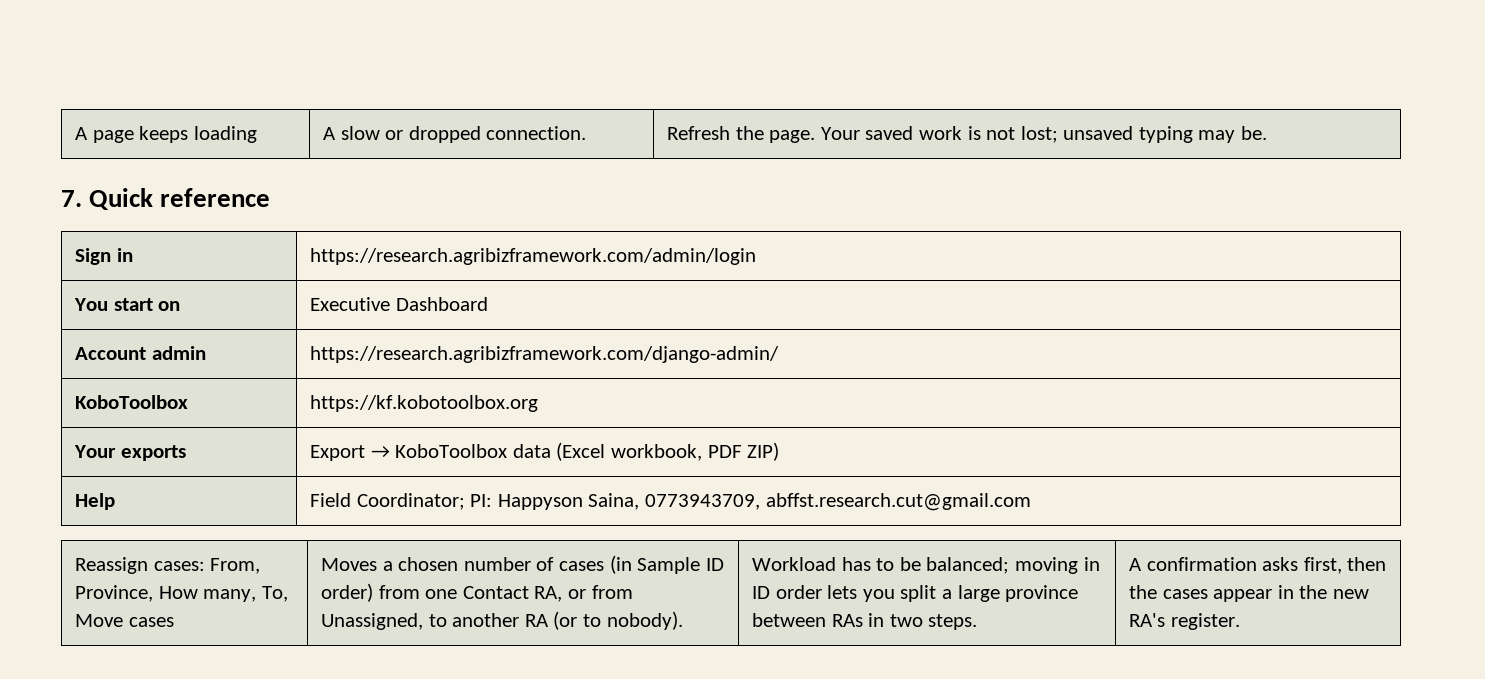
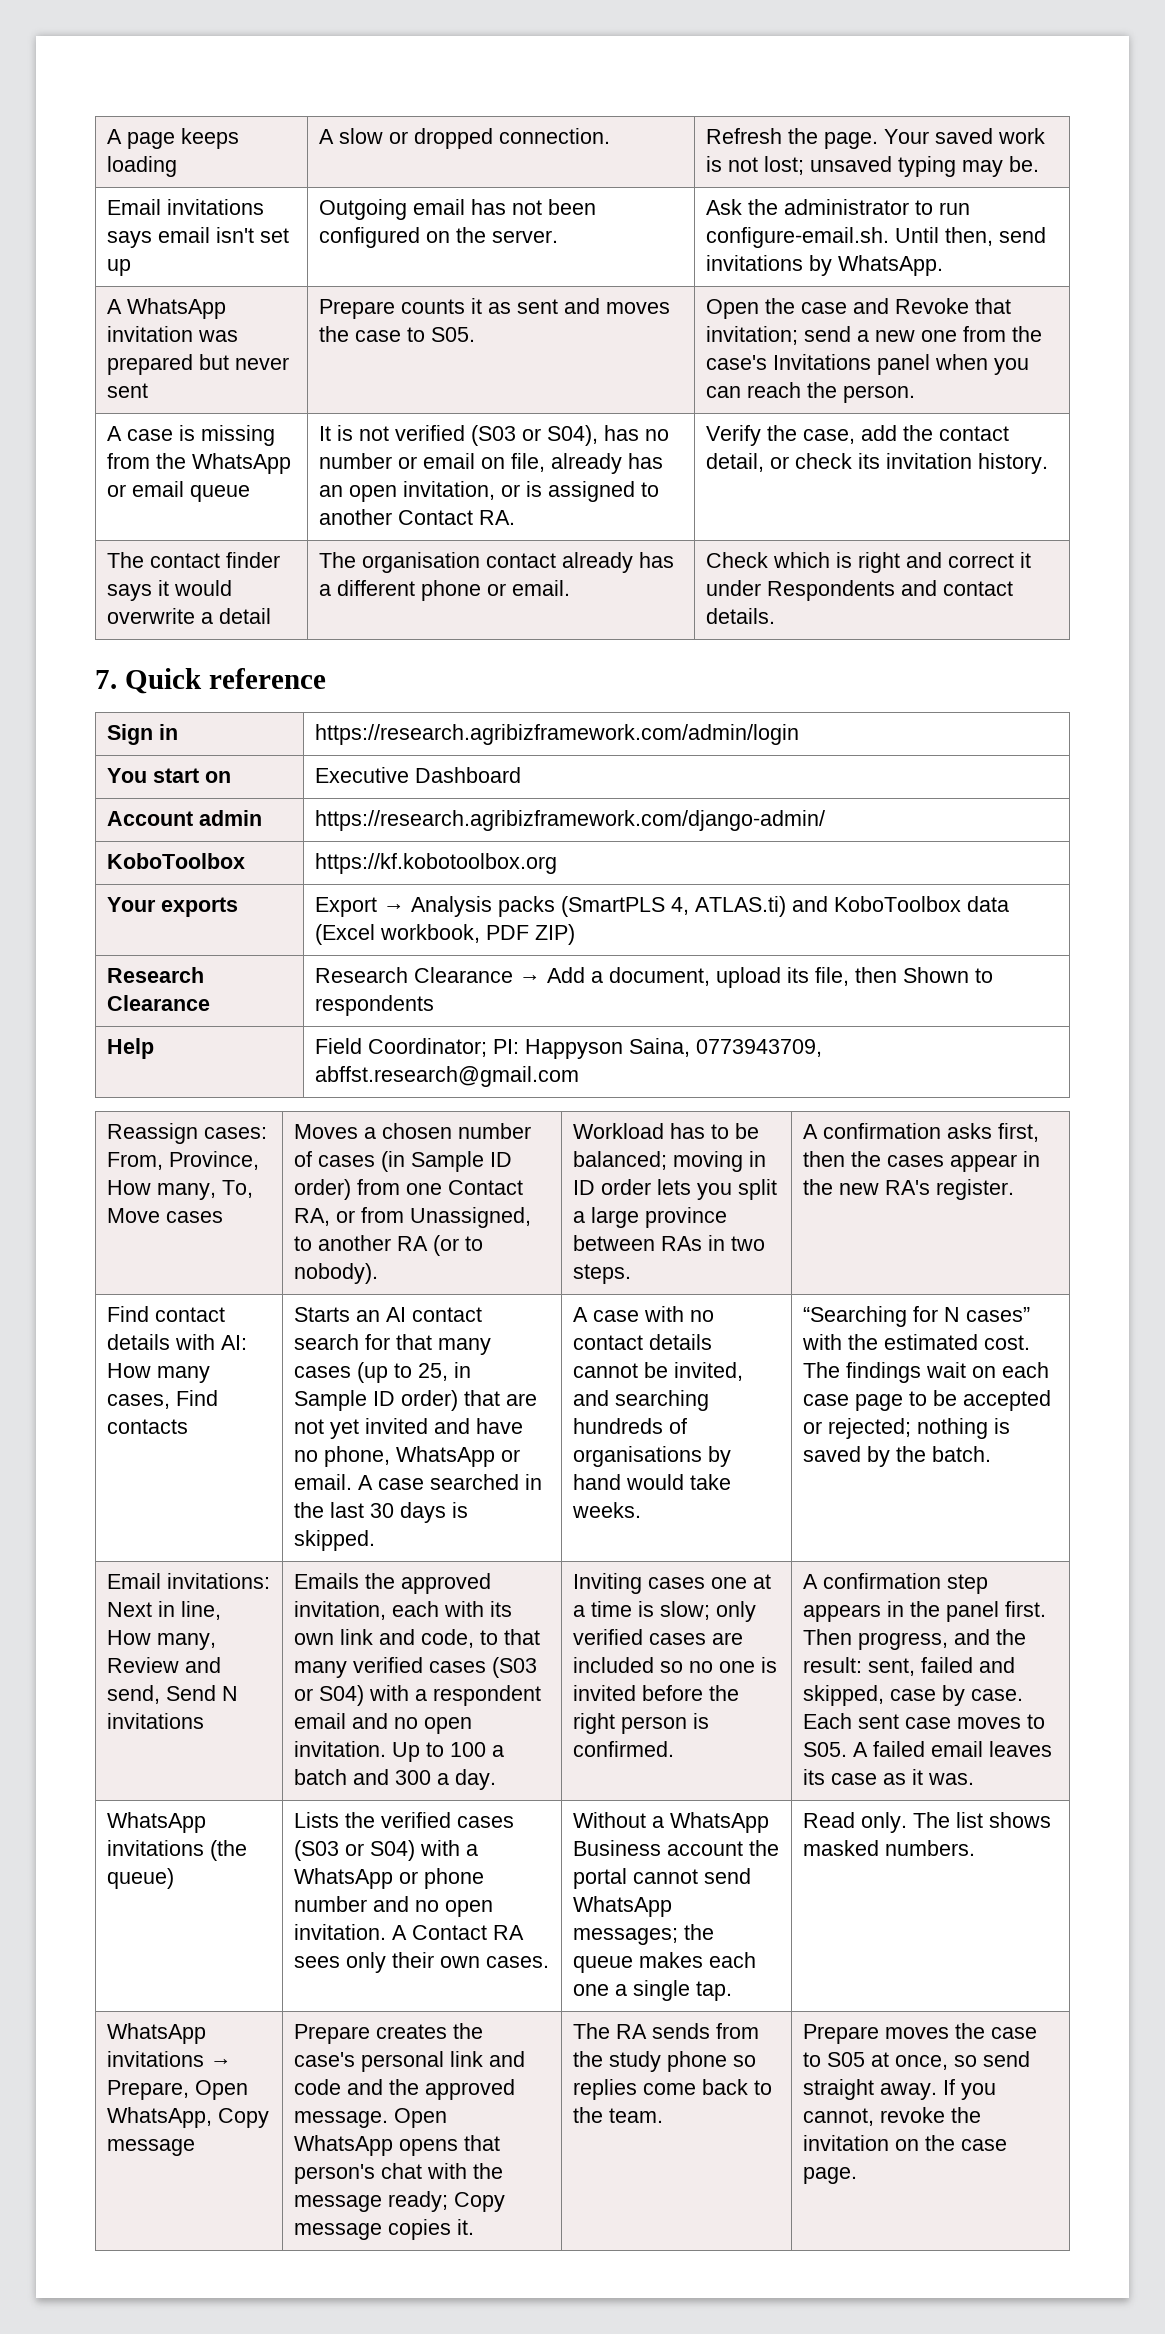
(1267, 133) none -> [107,199,265,215] [107,227,290,248] [107,259,132,276] [319,199,597,220] [319,227,559,248] [706,199,971,215] [706,227,1047,248] [706,255,944,276] [107,298,227,319] [107,326,239,342] [107,354,290,375] [107,383,149,398] [319,298,671,319] [319,326,476,342] [706,298,1012,319] [706,326,1043,345] [706,354,1030,375] [706,382,916,403] [107,425,276,446] [107,453,292,474] [107,481,251,502] [319,425,670,446] [319,453,664,474] [319,481,660,502] [319,509,516,525] [706,425,1010,446] [706,453,1049,474] [107,552,281,568] [107,580,233,601] [107,608,272,624] [319,552,675,573] [319,580,571,601] [706,552,1032,573] [706,580,1014,601] [706,608,776,624] // Email invitations says email isn't set up | Outgoing email has not been configured on the server. | Ask the administrator to run configure-email.sh. Until then, send invitations by WhatsApp. // A WhatsApp invitation was prepared but never sent | Prepare counts it as sent and moves the case to S05. | Open the case and Revoke that invitation; send a new one from the case's Invitations panel when you can reach the person. // A case is missing from the WhatsApp or email queue | It is not verified (S03 or S04), has no number or email on file, already has an open invitation, or is assigned to another Contact RA. | Verify the case, add the contact detail, or check its invitation history. // The contact finder says it would overwrite a detail | The organisation contact already has a different phone or email. | Check which is right and correct it under Respondents and contact details.
(390, 452) none -> [411,896,829,917] Analysis packs (SmartPLS 4, ATLAS.ti) and
(780, 451) none -> [107,967,205,983] [107,995,211,1011] [315,967,994,988] [315,995,435,1016] // Research Clearance | Research Clearance → Add a document, upload its file, then Shown to respondents
[765,493,1031,511] abffst.research.cut@gmail.com -> [315,1066,580,1087] abffst.research@gmail.com
(1240, 621) none -> [107,1306,226,1322] [107,1334,248,1350] [107,1363,211,1383] [107,1390,219,1409] [107,1419,189,1434] [294,1307,483,1322] [294,1334,492,1355] [294,1362,472,1383] [294,1390,538,1411] [294,1418,524,1439] [294,1446,521,1467] [294,1474,543,1490] [294,1502,469,1523] [294,1530,376,1551] [573,1306,715,1322] [573,1334,713,1350] [573,1362,744,1381] [573,1390,710,1411] [573,1418,688,1434] [573,1446,732,1467] [573,1474,732,1490] [572,1502,642,1518] [803,1306,1031,1327] [802,1334,1031,1350] [803,1362,1050,1383] [803,1390,1052,1411] [803,1418,1011,1439] [803,1446,992,1467] [107,1573,271,1589] [107,1601,222,1620] [107,1630,217,1650] [107,1657,222,1673] [107,1685,239,1704] [107,1713,205,1729] [294,1573,492,1594] [294,1601,513,1620] [294,1629,541,1648] [294,1657,538,1678] [294,1685,542,1706] [294,1713,473,1734] [294,1741,505,1762] [294,1769,497,1790] [573,1573,772,1594] [573,1601,757,1622] [573,1629,744,1645] [573,1657,778,1673] [573,1685,740,1701] [573,1713,710,1734] [573,1741,675,1757] [803,1573,989,1594] [803,1601,1047,1622] [803,1629,1027,1650] [803,1657,1016,1676] [803,1685,1024,1706] [803,1713,1046,1729] [803,1741,1053,1757] [803,1769,975,1785] [107,1812,207,1833] [107,1840,248,1861] [107,1868,175,1889] [294,1812,515,1828] [294,1840,479,1861] [294,1868,485,1889] [294,1896,494,1917] [294,1924,525,1940] [294,1952,550,1973] [573,1812,770,1833] [573,1840,780,1856] [573,1868,752,1889] [573,1896,673,1917] [573,1924,715,1945] [573,1952,757,1973] [573,1980,733,2001] [803,1812,1052,1833] [803,1840,976,1856] [107,2023,207,2044] [107,2051,233,2067] [107,2080,249,2100] [107,2107,270,2128] [107,2139,196,2156] [294,2023,484,2044] [294,2051,526,2072] [294,2079,516,2100] [294,2108,448,2128] [294,2135,501,2156] [294,2163,504,2184] [294,2191,506,2212] [294,2219,475,2240] [573,2023,760,2039] [573,2051,757,2072] [573,2079,773,2100] [573,2107,664,2123] [803,2023,1038,2044] [803,2051,1031,2070] [803,2079,997,2100] [803,2107,982,2126] [803,2135,1008,2151] [803,2167,858,2184] // Find contact details with AI: How many cases, Find contacts | Starts an AI contact search for that many cases (up to 25, in Sample ID order) that are not yet invited and have no phone, WhatsApp or email. A case searched in the last 30 days is skipped. | A case with no contact details cannot be invited, and searching hundreds of organisations by hand would take weeks. | “Searching for N cases” with the estimated cost. The findings wait on each case page to be accepted or rejected; nothing is saved by the batch. // Email invitations: Next in line, How many, Review and send, Send N invitations | Emails the approved invitation, each with its own link and code, to that many verified cases (S03 or S04) with a respondent email and no open invitation. Up to 100 a batch and 300 a day. | Inviting cases one at a time is slow; only verified cases are included so no one is invited before the right person is confirmed. | A confirmation step appears in the panel first. Then progress, and the result: sent, failed and skipped, case by case. Each sent case moves to S05. A failed email leaves its case as it was. // WhatsApp invitations (the queue) | Lists the verified cases (S03 or S04) with a WhatsApp or phone number and no open invitation. A Contact RA sees only their own cases. | Without a WhatsApp Business account the portal cannot send WhatsApp messages; the queue makes each one a single tap. | Read only. The list shows masked numbers. // WhatsApp invitations → Prepare, Open WhatsApp, Copy message | Prepare creates the case's personal link and code and the approved message. Open WhatsApp opens that person's chat with the message ready; Copy message copies it. | The RA sends from the study phone so replies come back to the team. | Prepare moves the case to S05 at once, so send straight away. If you cannot, revoke the invitation on the case page.

